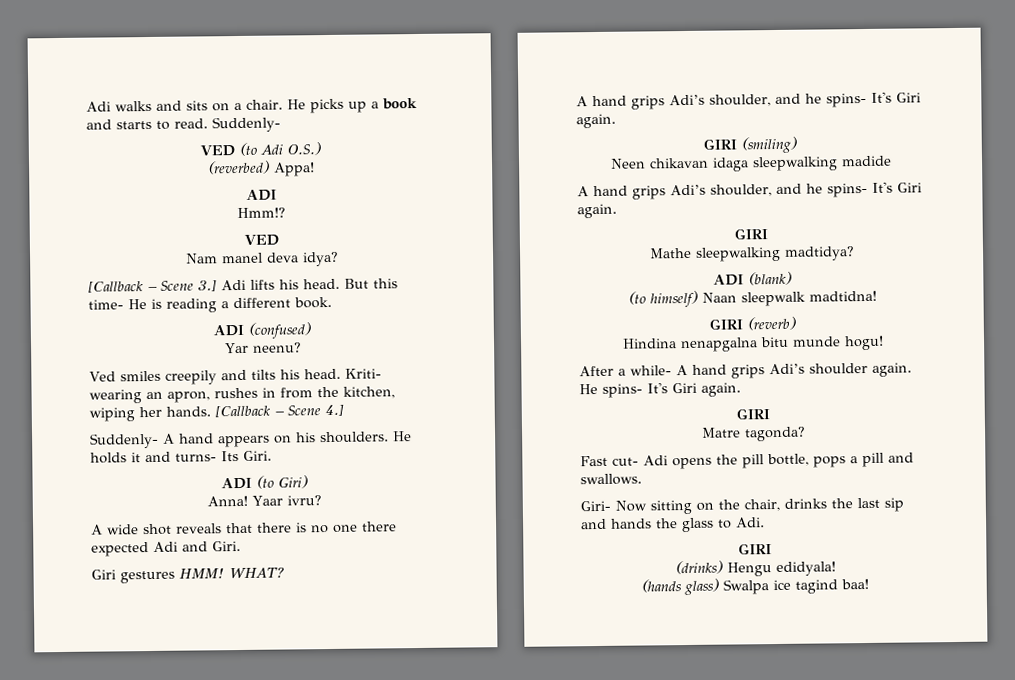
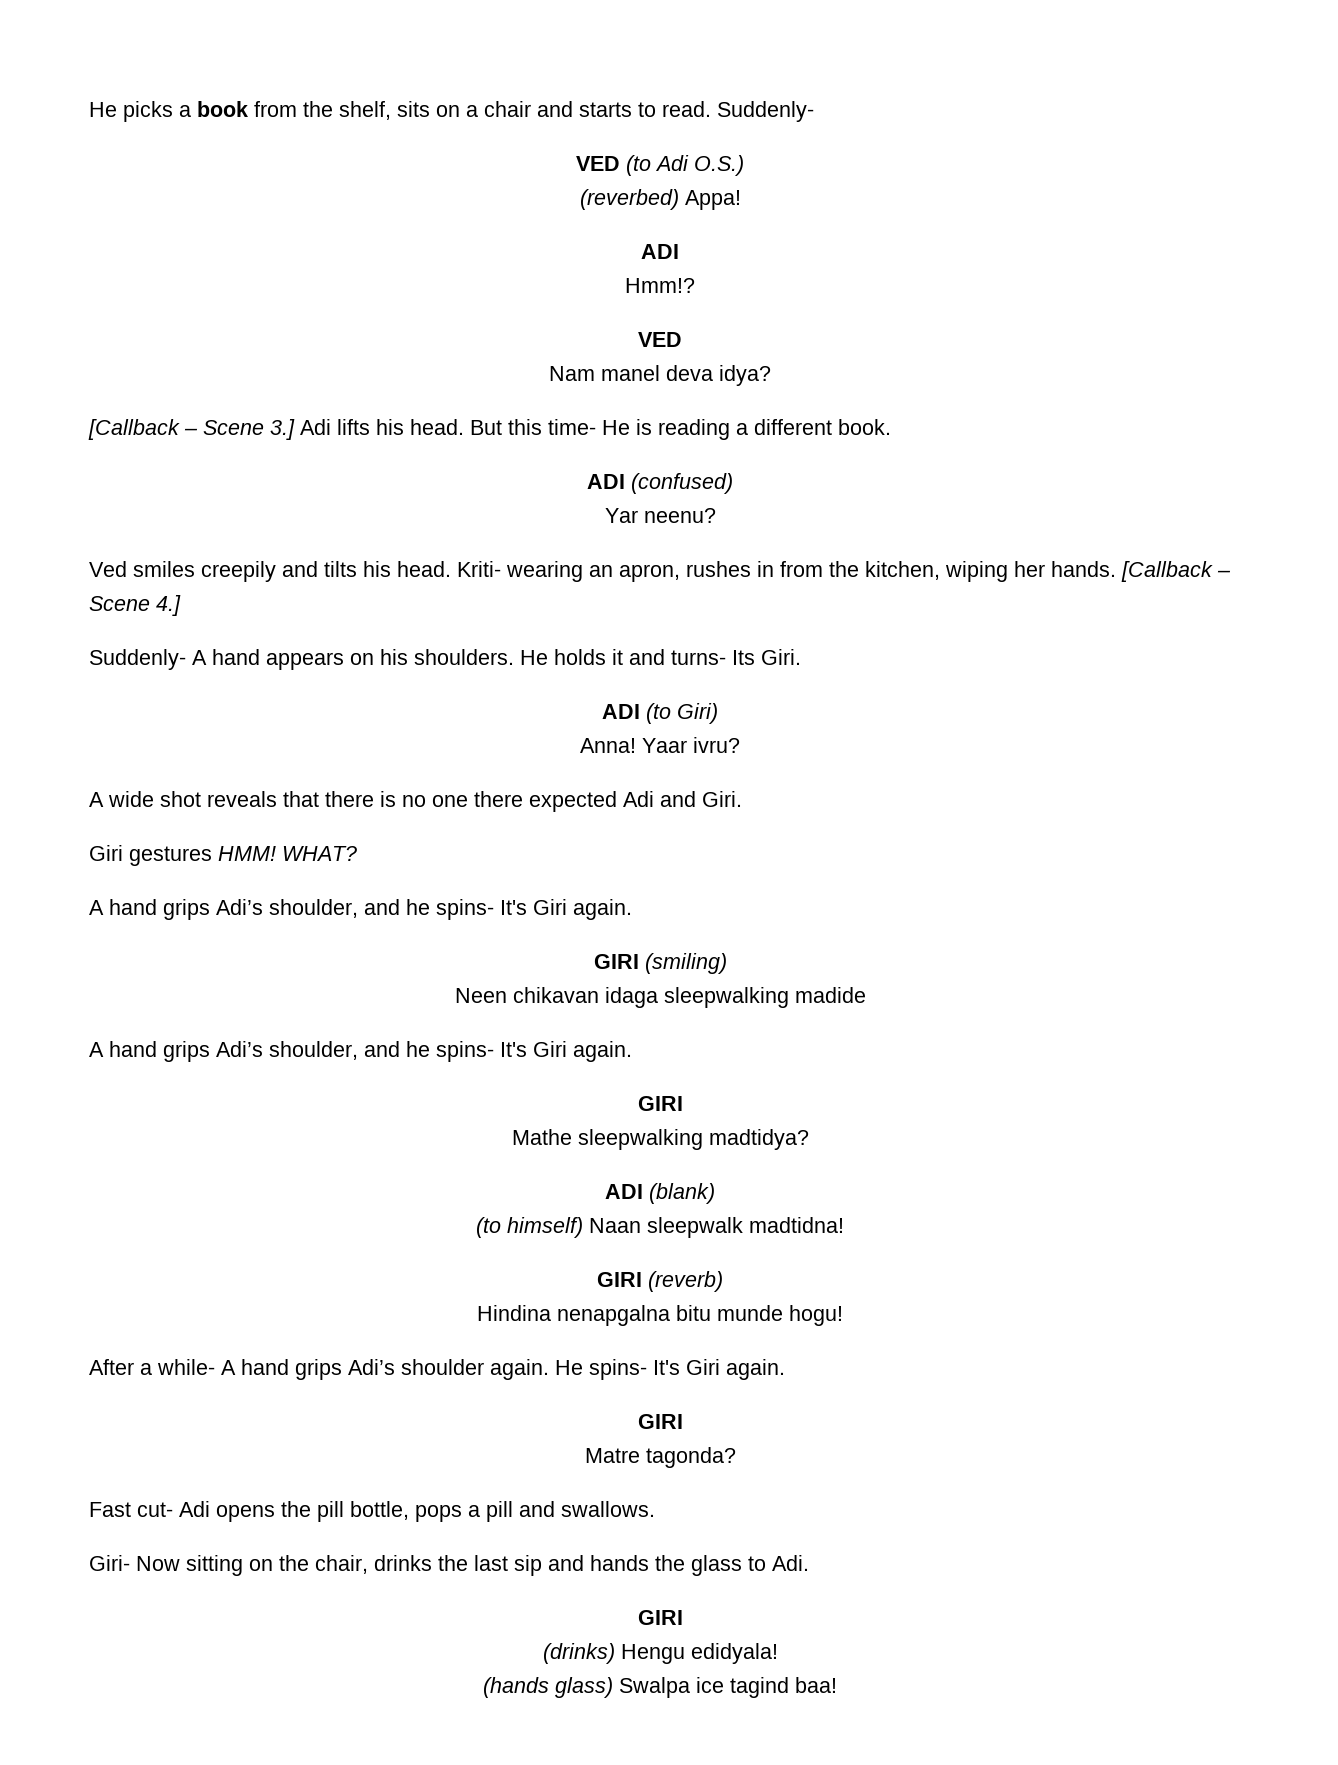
[86,97,418,114] Adi walks and sits on a chair. He picks up a book -> [89,101,531,122] He picks a book from the shelf, sits on a chair

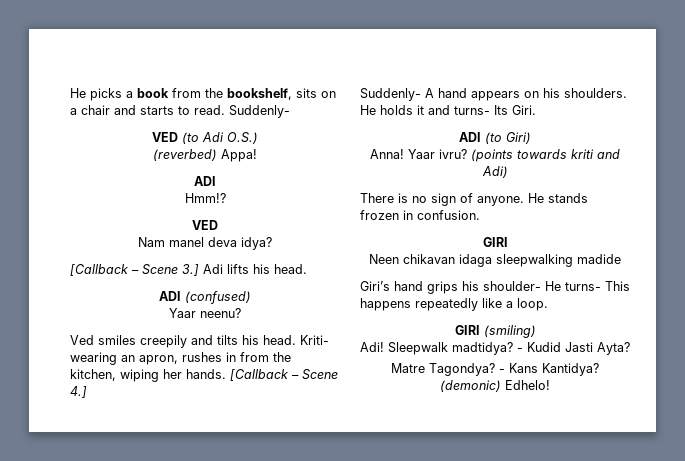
[339,101,391,120] shelf, -> [227,88,292,100] bookshelf,
[470,419,891,440] But this time- He is reading a different book. -> (307, 269) none
[604,508,638,523] Yar -> [169,308,196,318] Yaar
[89,791,742,812] [89,845,357,866] [89,899,632,920] [593,953,727,974] // A wide shot reveals that there is no one there expected Adi and Giri. // Giri gestures HMM! WHAT? // A hand grips Adi’s shoulder, and he spins- It's Giri again. // GIRI (smiling) -> [471,149,620,162] [481,166,508,178] [360,193,588,206] [360,210,480,220] [482,237,508,247] (points towards kriti and Adi) // There is no sign of anyone. He stands frozen in confusion. // GIRI
[89,1041,632,1062] [637,1096,683,1111] [511,1129,809,1150] [605,1183,715,1204] [476,1217,844,1238] [597,1271,723,1292] [477,1305,843,1326] [89,1359,785,1380] [637,1414,683,1429] [584,1447,736,1468] [89,1501,655,1522] [89,1555,809,1576] [637,1610,683,1625] [542,1643,778,1664] [483,1677,837,1698] A hand grips Adi’s shoulder, and he spins- It's Giri again. // GIRI // Mathe sleepwalking madtidya? // ADI (blank) // (to himself) Naan sleepwalk madtidna! // GIRI (reverb) // Hindina nenapgalna bitu munde hogu! // After a while- A hand grips Adi’s shoulder again. He spins- It's Giri again. // GIRI // Matre tagonda? // Fast cut- Adi opens the pill bottle, pops a pill and swallows. // Giri- Now sitting on the chair, drinks the last sip and hands the glass to Adi. // GIRI // (drinks) Hengu edidyala! // (hands glass) Swalpa ice tagind baa! -> [360,281,630,294] [360,298,548,311] [454,325,536,338] [360,342,630,355] [391,363,599,376] [440,380,550,392] Giri’s hand grips his shoulder- He turns- This happens repeatedly like a loop. // GIRI (smiling) // Adi! Sleepwalk madtidya? - Kudid Jasti Ayta? // Matre Tagondya? - Kans Kantidya? (demonic) Edhelo!

